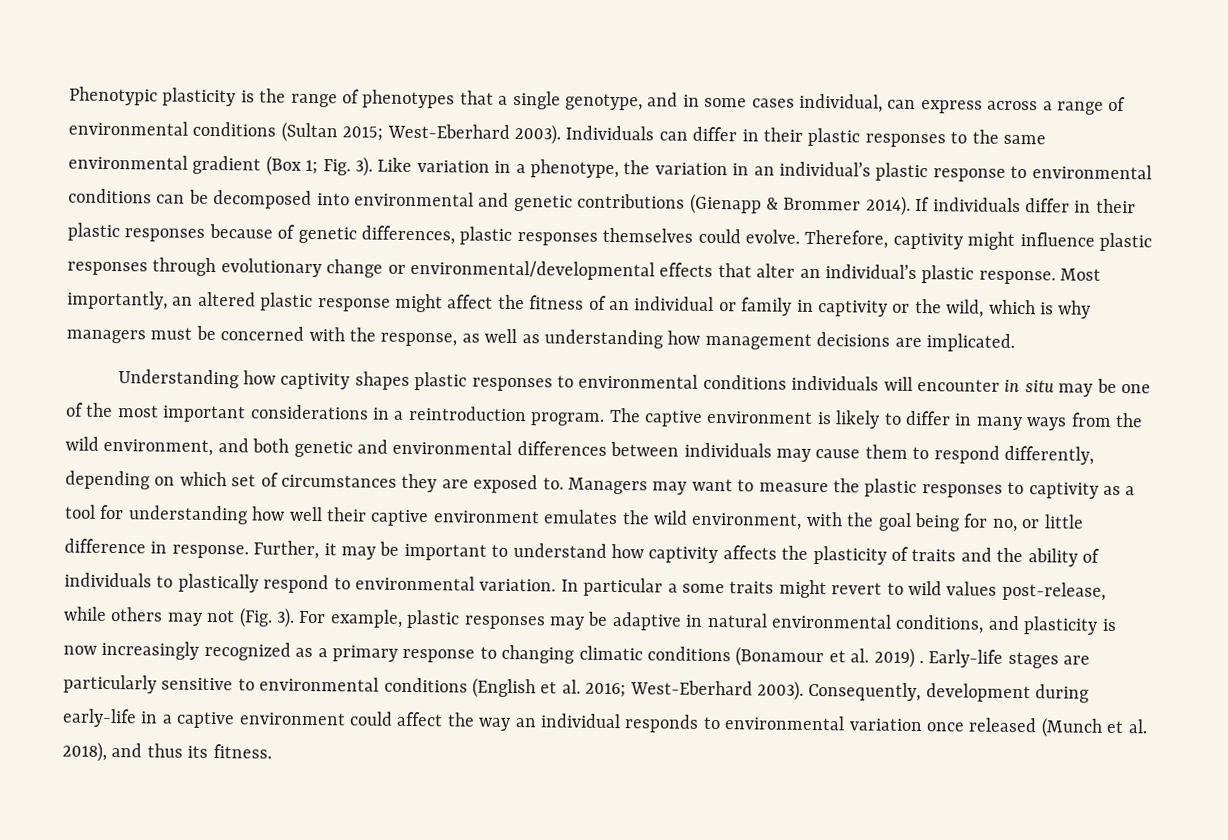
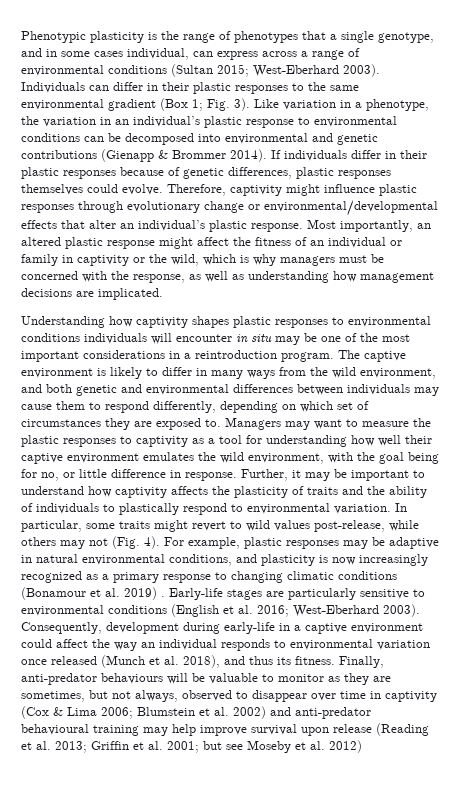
[583,577,678,597] particular a -> [21,520,82,532] particular,
[276,607,295,628] 3). -> [144,536,160,549] 4).
(272, 751) none -> [339,656,384,668] [21,673,391,685] [21,690,437,702] [21,706,371,719] [21,723,429,736] [21,740,362,753] Finally, anti-predator behaviours will be valuable to monitor as they are sometimes, but not always, observed to disappear over time in captivity (Cox & Lima 2006; Blumstein et al. 2002) and anti-predator behavioural training may help improve survival upon release (Reading et al. 2013; Griffin et al. 2001; but see Moseby et al. 2012)

